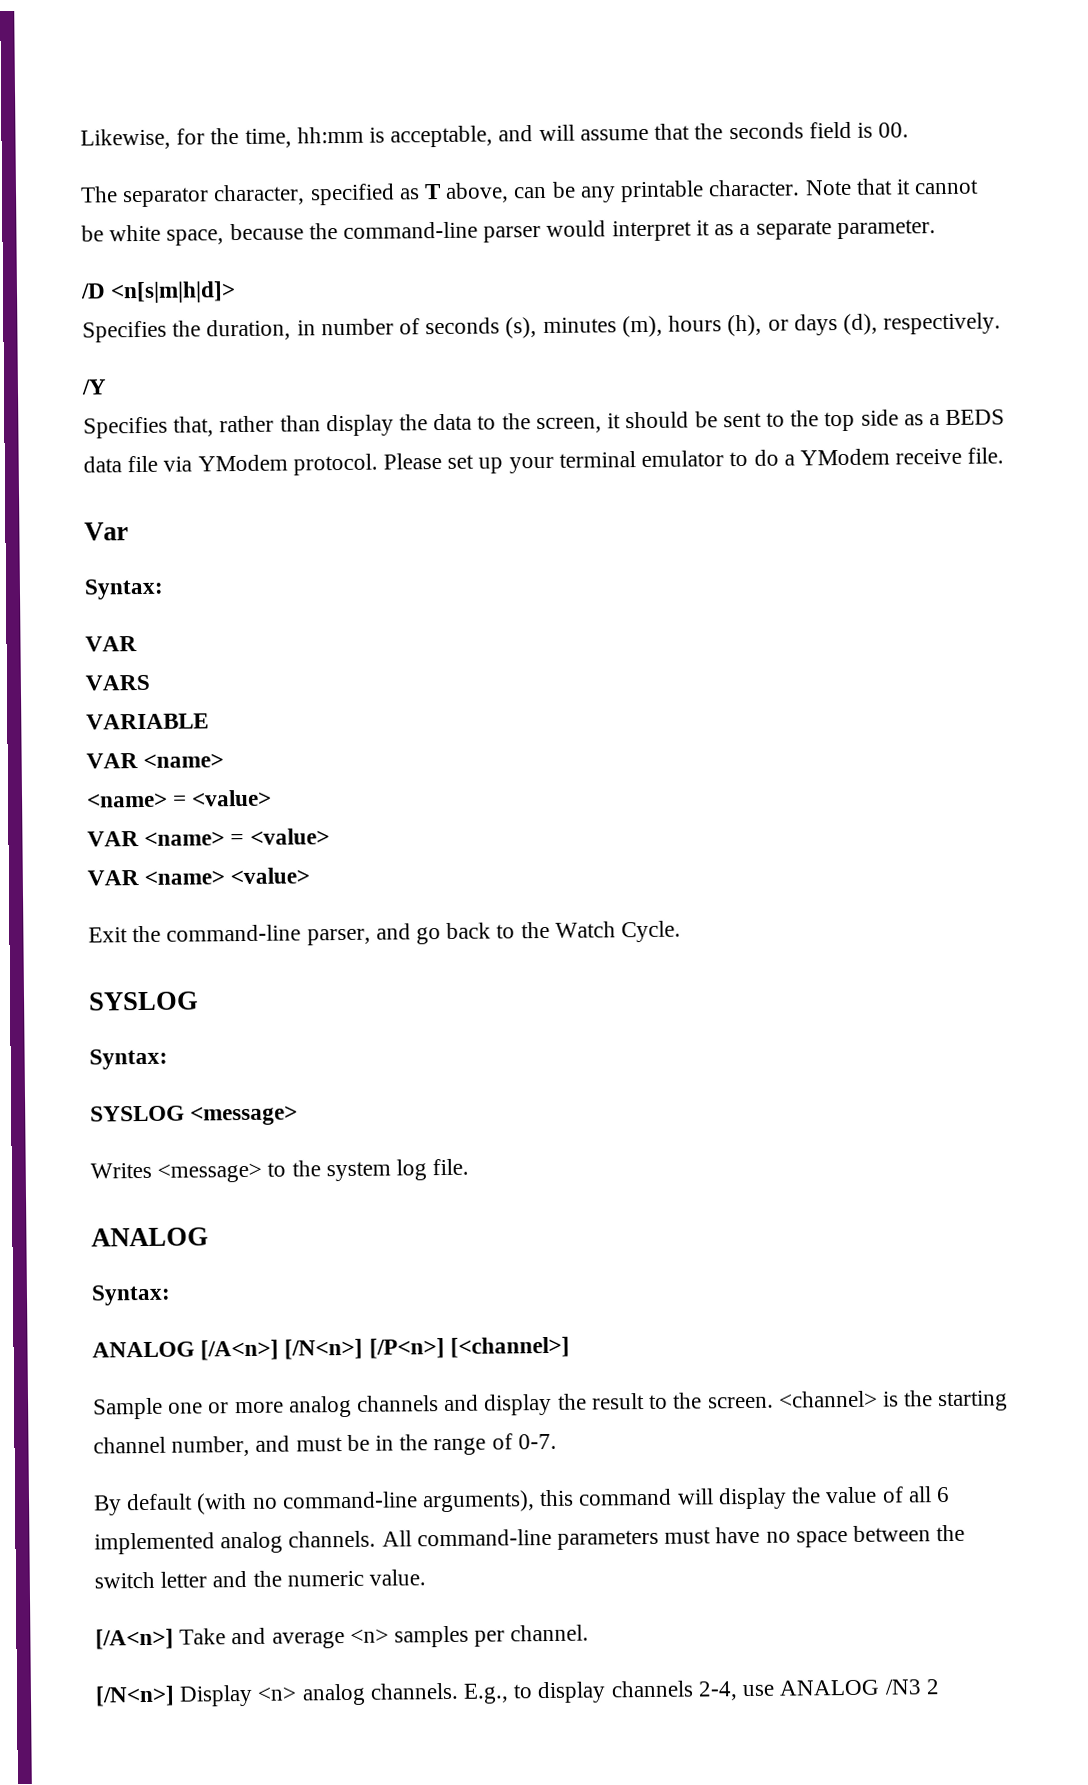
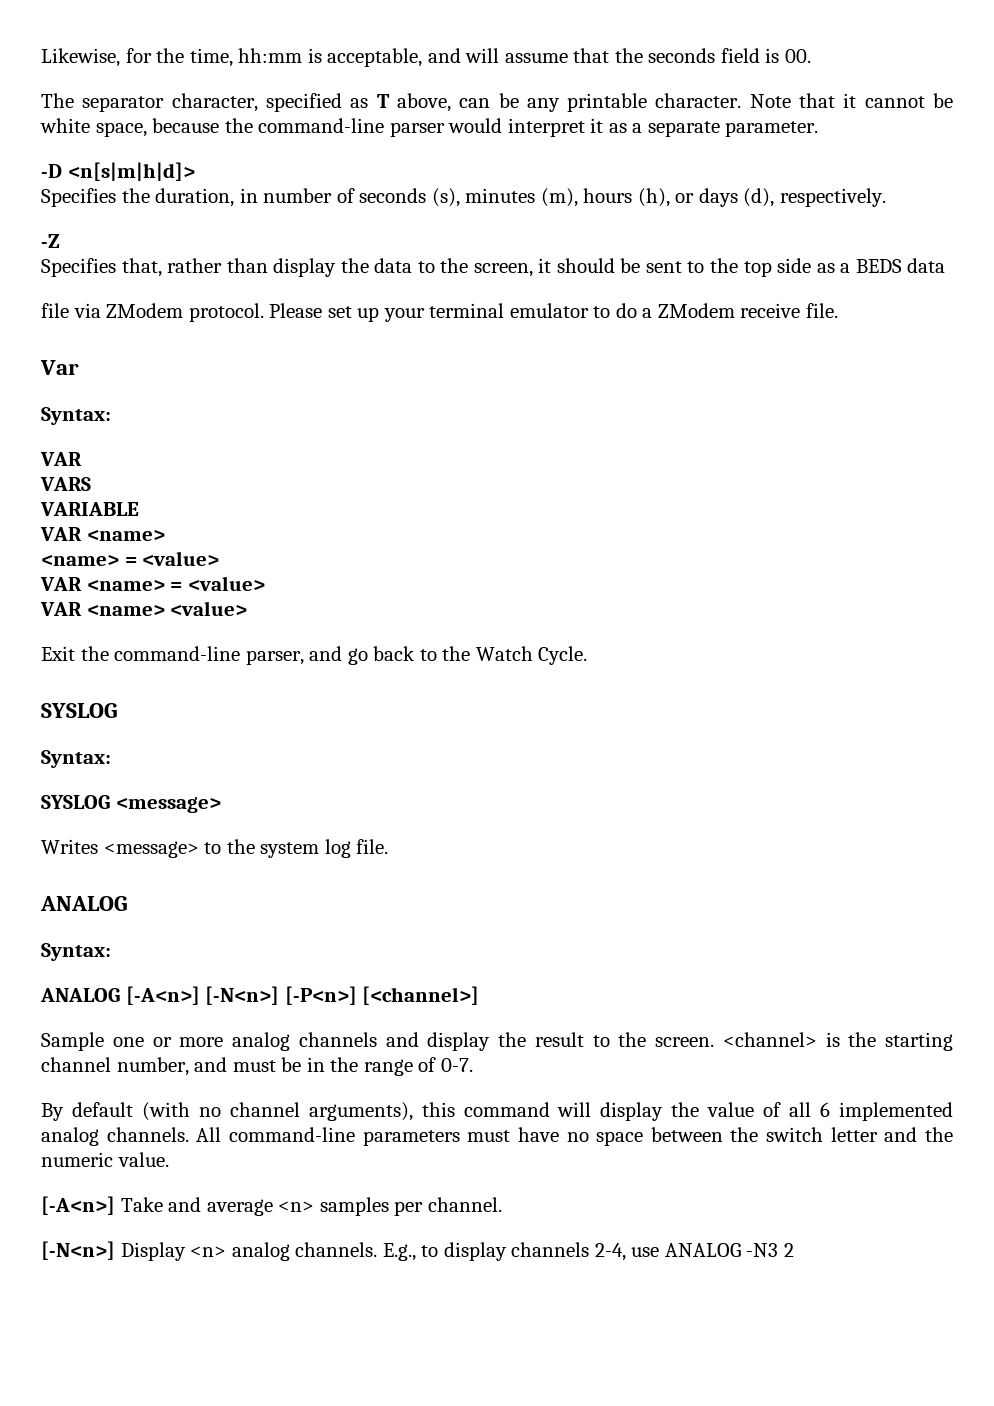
[80,283,106,299] /D -> [41,164,62,178] -D
[81,379,107,395] /Y -> [41,234,60,248] -Z
(122, 464) none -> (946, 265) //
[197,454,288,472] YModem -> [106,303,184,318] ZModem
[799,448,890,466] YModem -> [657,303,735,318] ZModem
[200,1338,445,1361] [/A<n>] [/N<n>] [/P<n>] -> [125,986,357,1005] [-A<n>] [-N<n>] [-P<n>]
[281,1491,418,1509] command-line -> [229,1102,300,1117] channel
[95,1628,174,1650] [/A<n>] -> [41,1196,115,1215] [-A<n>]
[95,1685,175,1707] [/N<n>] -> [41,1241,115,1260] [-N<n>]
[884,1679,921,1695] /N3 -> [746,1243,779,1257] -N3

